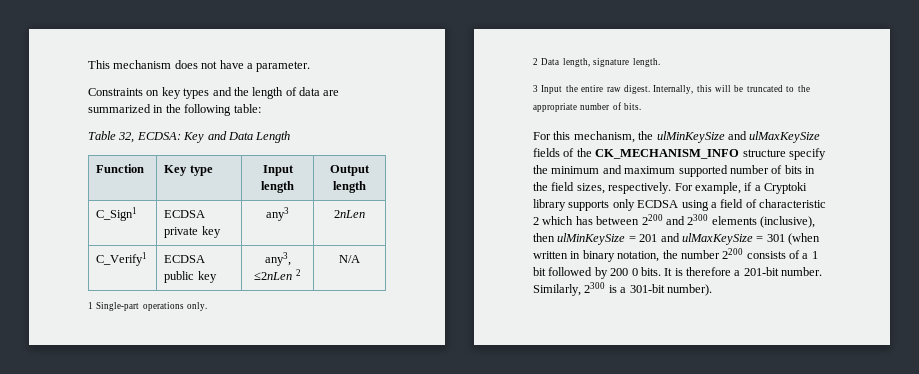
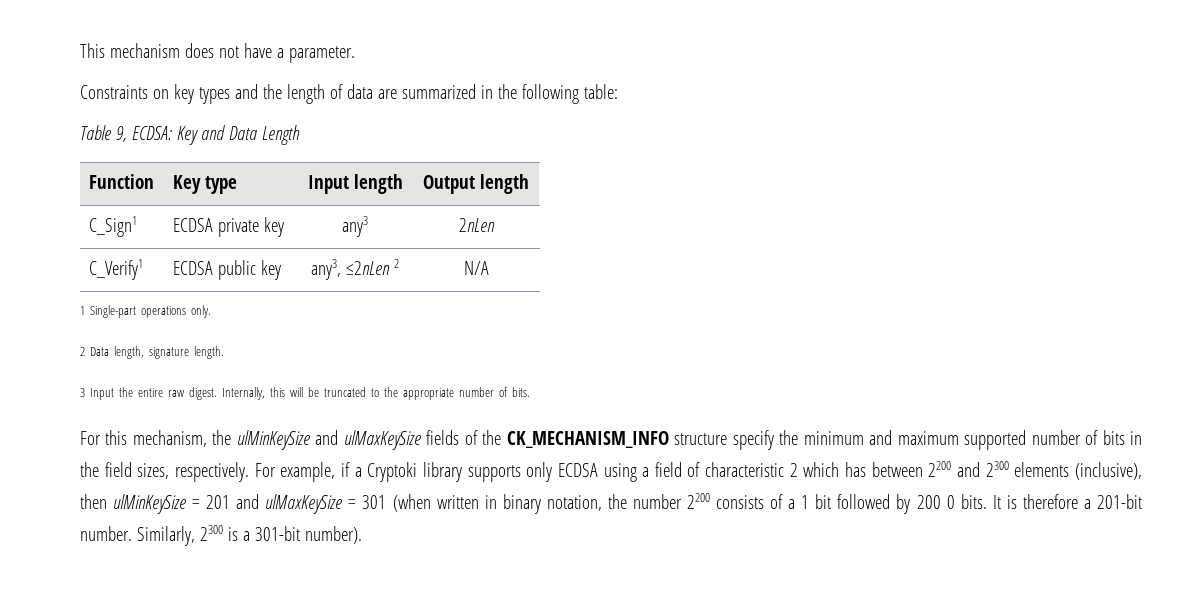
[118,132,135,143] 32, -> [115,126,127,142] 9,

